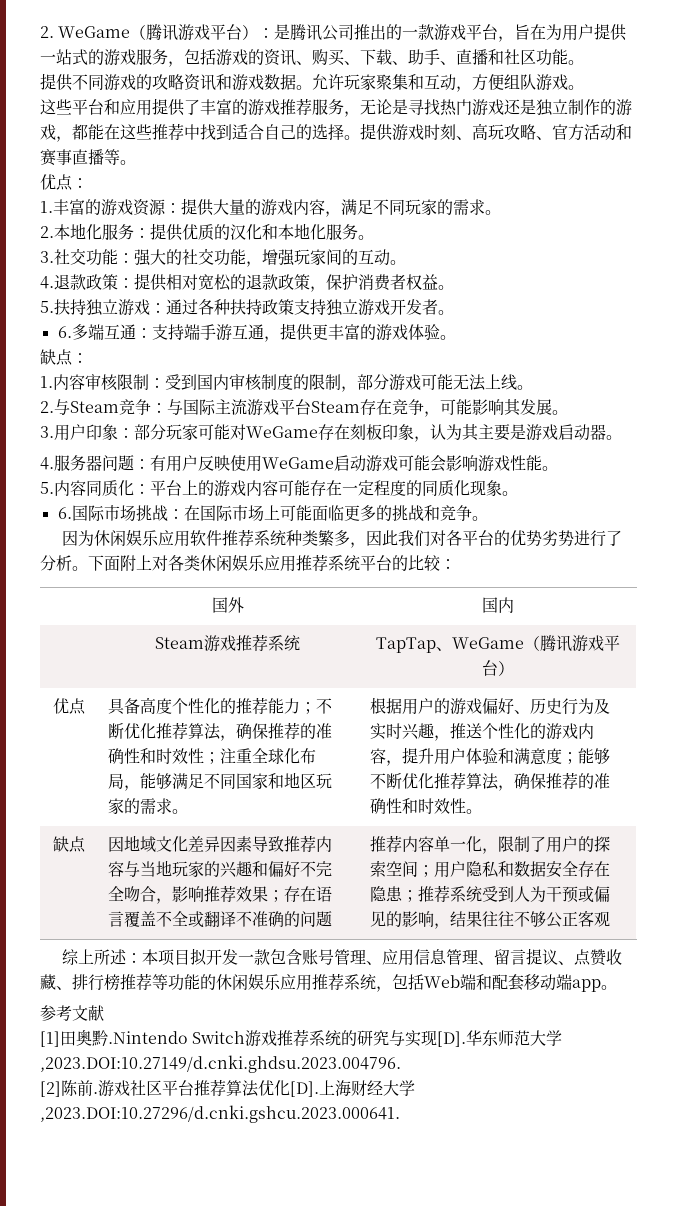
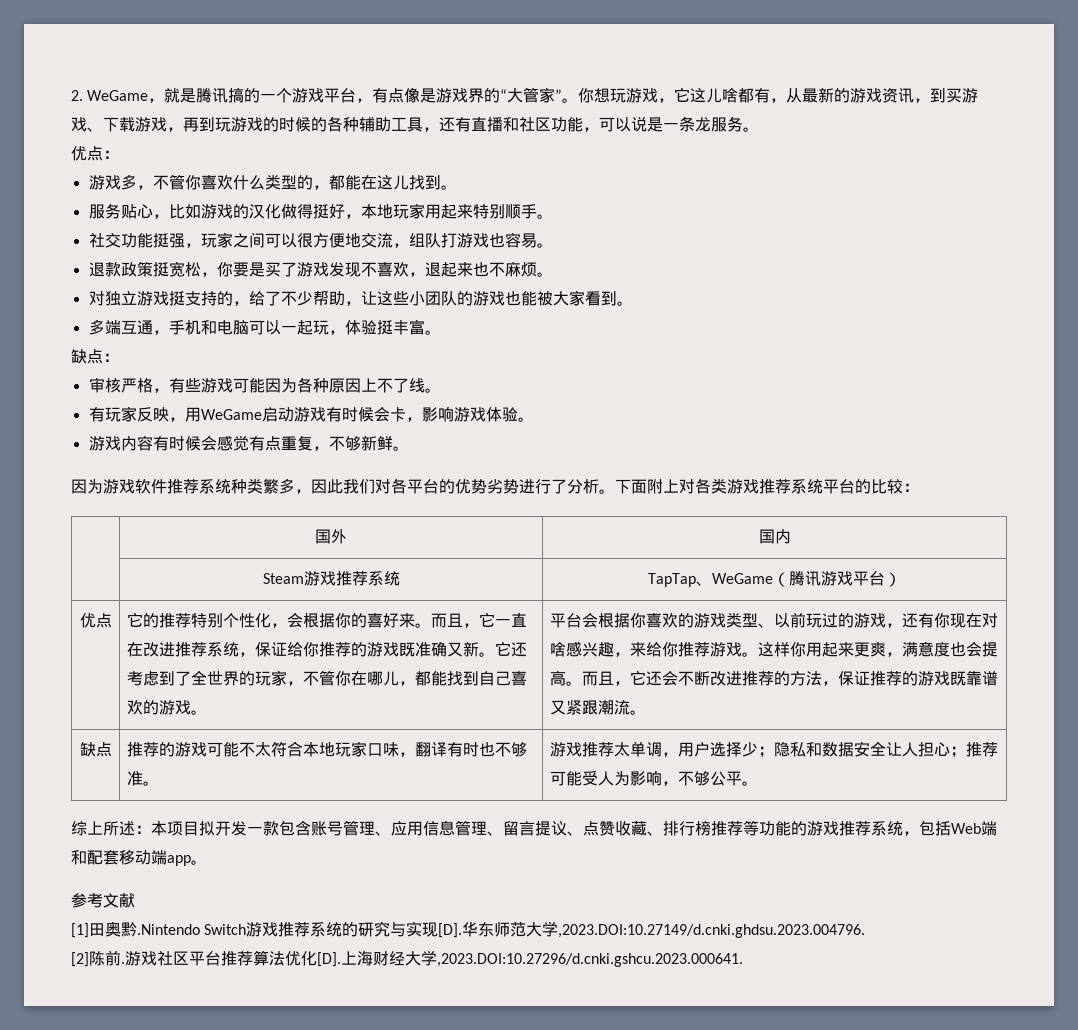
[130,23,628,42] [40,49,584,67] [40,73,584,92] [40,98,632,117] [40,123,632,142] [40,149,136,166] [40,174,88,191] [40,198,501,217] [40,223,374,241] [40,248,406,267] [40,273,454,292] [40,299,454,316] [57,326,72,338] （腾讯游戏平台）：是腾讯公司推出的一款游戏平台，旨在为用户提供一站式的游戏服务，包括游戏的资讯、购买、下载、助手、直播和社区功能。 // 提供不同游戏的攻略资讯和游戏数据。允许玩家聚集和互动，方便组队游戏。 // 这些平台和应用提供了丰富的游戏推荐服务，无论是寻找热门游戏还是独立制作的游戏，都能在这些推荐中找到适合自己的选择。提供游戏时刻、高玩攻略、官方活动和赛事直播等。 // 优点： // 1.丰富的游戏资源：提供大量的游戏内容，满足不同玩家的需求。 // 2.本地化服务：提供优质的汉化和本地化服务。 // 3.社交功能：强大的社交功能，增强玩家间的互动。 // 4.退款政策：提供相对宽松的退款政策，保护消费者权益。 // 5.扶持独立游戏：通过各种扶持政策支持独立游戏开发者。 // 6. -> [148,87,979,103] [71,116,759,132] [71,146,119,161] [88,174,457,190] [88,203,553,219] [88,232,553,248] [88,261,553,277] [88,290,633,306] ，就是腾讯搞的一个游戏平台，有点像是游戏界的“大管家”。你想玩游戏，它这儿啥都有，从最新的游戏资讯，到买游戏、下载游戏，再到玩游戏的时候的各种辅助工具，还有直播和社区功能，可以说是一条龙服务。 // 优点： // 游戏多，不管你喜欢什么类型的，都能在这儿找到。 // 服务贴心，比如游戏的汉化做得挺好，本地玩家用起来特别顺手。 // 社交功能挺强，玩家之间可以很方便地交流，组队打游戏也容易。 // 退款政策挺宽松，你要是买了游戏发现不喜欢，退起来也不麻烦。 // 对独立游戏挺支持的，给了不少帮助，让这些小团队的游戏也能被大家看到。 //
[135,323,456,342] [40,349,88,366] [40,373,533,392] [40,399,568,417] [40,424,622,442] [40,455,558,472] [40,480,518,497] [57,505,472,522] ：支持端手游互通，提供更丰富的游戏体验。 // 缺点： // 1.内容审核限制：受到国内审核制度的限制，部分游戏可能无法上线。 // 2.与Steam竞争：与国际主流游戏平台Steam存在竞争，可能影响其发展。 // 3.用户印象：部分玩家可能对WeGame存在刻板印象，认为其主要是游戏启动器。 // 4.服务器问题：有用户反映使用WeGame启动游戏可能会影响游戏性能。 // 5.内容同质化：平台上的游戏内容可能存在一定程度的同质化现象。 // 6.国际市场挑战：在国际市场上可能面临更多的挑战和竞争 -> [152,319,441,335] [71,349,119,364] [88,377,441,393] [88,406,534,422] [88,435,393,451] ，手机和电脑可以一起玩，体验挺丰富。 // 缺点： // 审核严格，有些游戏可能因为各种原因上不了线。 // 有玩家反映，用WeGame启动游戏有时候会卡，影响游戏体验。 // 游戏内容有时候会感觉有点重复，不够新鲜
[93,530,190,547] 休闲娱乐应用 -> [103,479,135,494] 游戏
[200,555,296,572] 休闲娱乐应用 -> [727,479,759,494] 游戏
[108,697,333,715] [108,722,333,741] [108,748,317,764] [108,772,333,791] [108,798,189,815] [370,697,611,715] [370,723,595,741] [370,747,611,766] [370,772,611,791] [370,798,483,814] [52,836,86,853] [108,835,333,853] [108,860,333,878] [108,885,333,904] [108,911,333,928] [370,835,611,854] [370,860,611,878] [370,885,611,903] [370,910,611,929] 具备高度个性化的推荐能力；不断优化推荐算法，确保推荐的准确性和时效性；注重全球化布局，能够满足不同国家和地区玩家的需求。 | 根据用户的游戏偏好、历史行为及实时兴趣，推送个性化的游戏内容，提升用户体验和满意度；能够不断优化推荐算法，确保推荐的准确性和时效性。 // 缺点 | 因地域文化差异因素导致推荐内容与当地玩家的兴趣和偏好不完全吻合，影响推荐效果；存在语言覆盖不全或翻译不准确的问题 | 推荐内容单一化，限制了用户的探索空间；用户隐私和数据安全存在隐患；推荐系统受到人为干预或偏见的影响，结果往往不够公正客观 -> [127,612,528,628] [127,641,528,657] [127,670,528,686] [127,699,208,715] [550,612,999,628] [550,641,999,657] [550,670,999,686] [550,700,647,715] [79,742,112,757] [127,741,528,757] [127,771,160,786] [550,741,999,758] [550,770,759,786] 它的推荐特别个性化，会根据你的喜好来。而且，它一直在改进推荐系统，保证给你推荐的游戏既准确又新。它还考虑到了全世界的玩家，不管你在哪儿，都能找到自己喜欢的游戏。 | 平台会根据你喜欢的游戏类型、以前玩过的游戏，还有你现在对啥感兴趣，来给你推荐游戏。这样你用起来更爽，满意度也会提高。而且，它还会不断改进推荐的方法，保证推荐的游戏既靠谱又紧跟潮流。 // 缺点 | 推荐的游戏可能不太符合本地玩家口味，翻译有时也不够准。 | 游戏推荐太单调，用户选择少；隐私和数据安全让人担心；推荐可能受人为影响，不够公平。
[216,974,312,991] 休闲娱乐应用 -> [807,821,839,836] 游戏

